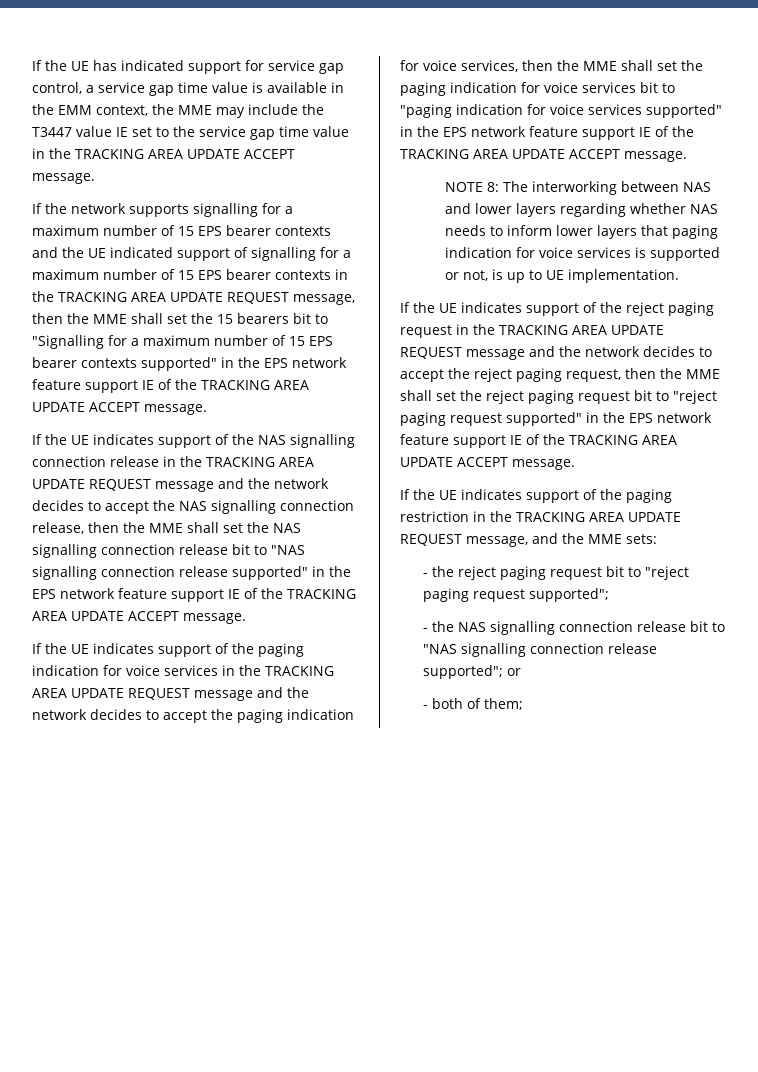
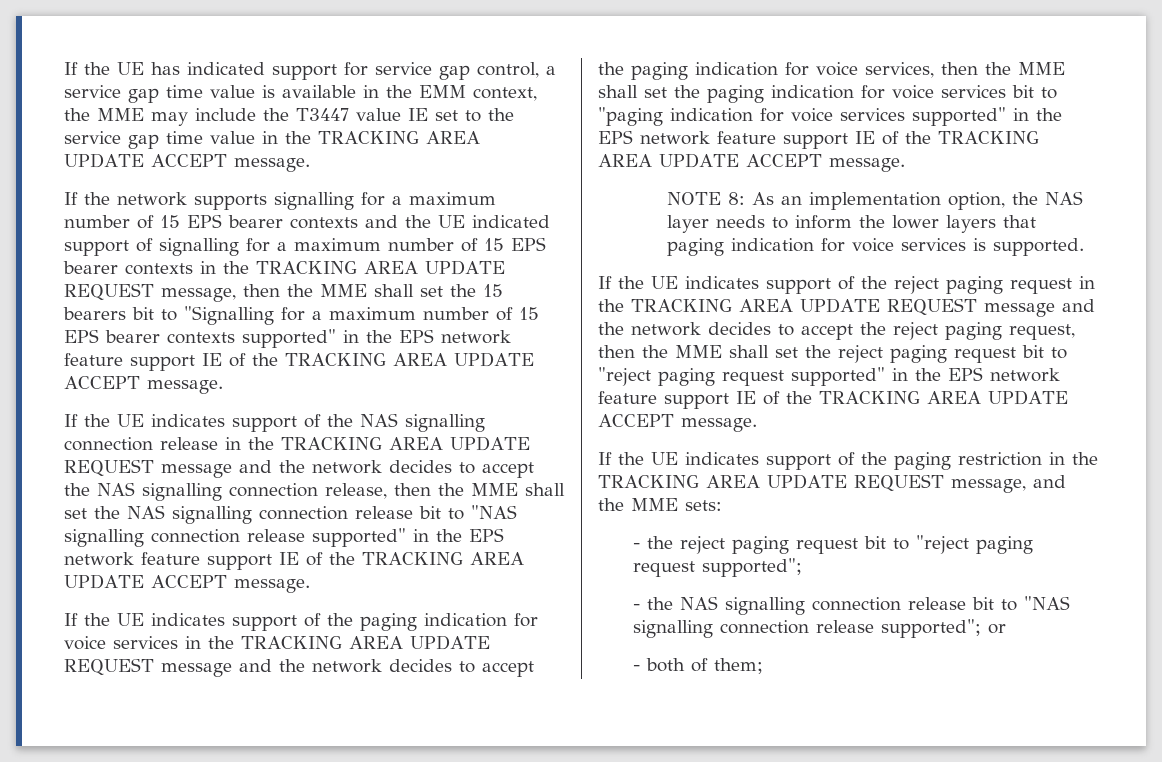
[503,181,712,195] [445,203,719,217] The interworking between NAS and lower layers regarding whether NAS -> [752,191,1084,210] [667,215,710,233] As an implementation option, the NAS layer
(553, 230) none -> [859,215,886,228] the
[650,247,721,261] [445,269,680,283] supported or not, is up to UE implementation. -> [993,238,1085,256] supported.

